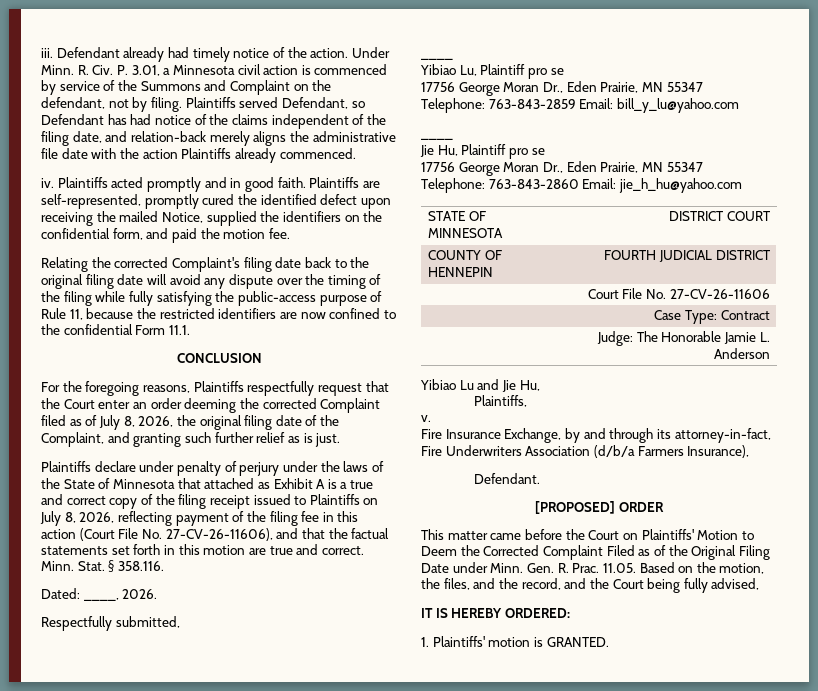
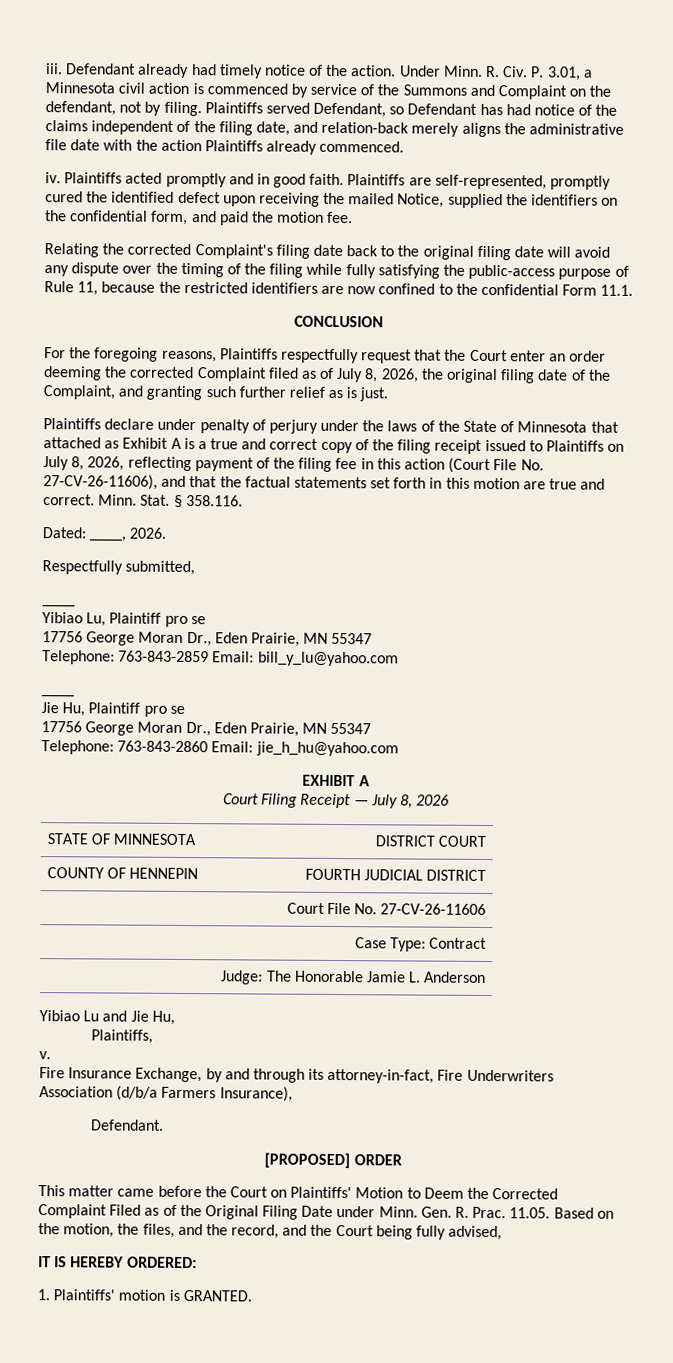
(742, 185) none -> [302,774,370,787] [222,793,450,809] // EXHIBIT A // Court Filing Receipt — July 8, 2026

